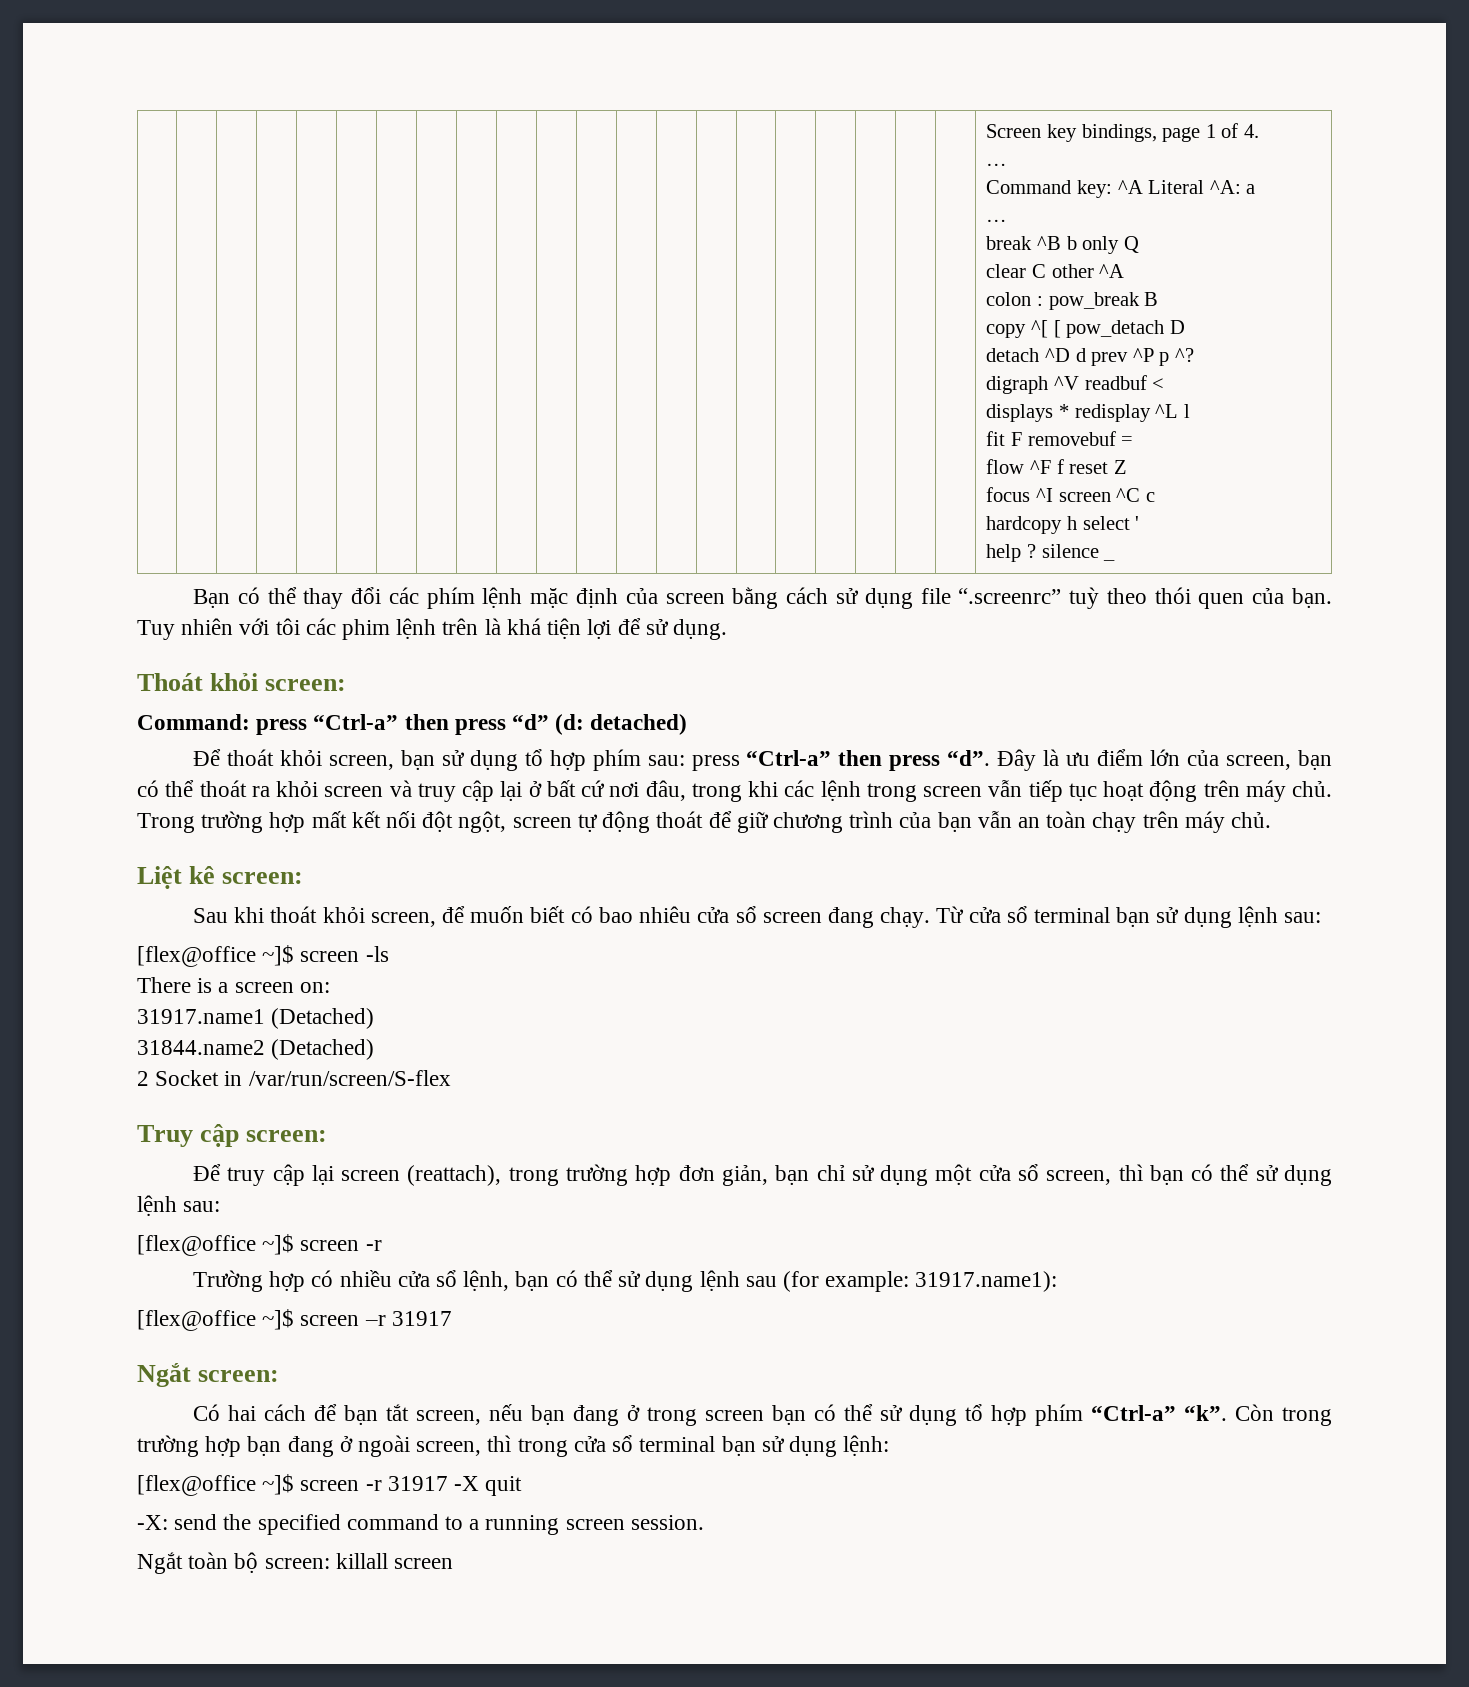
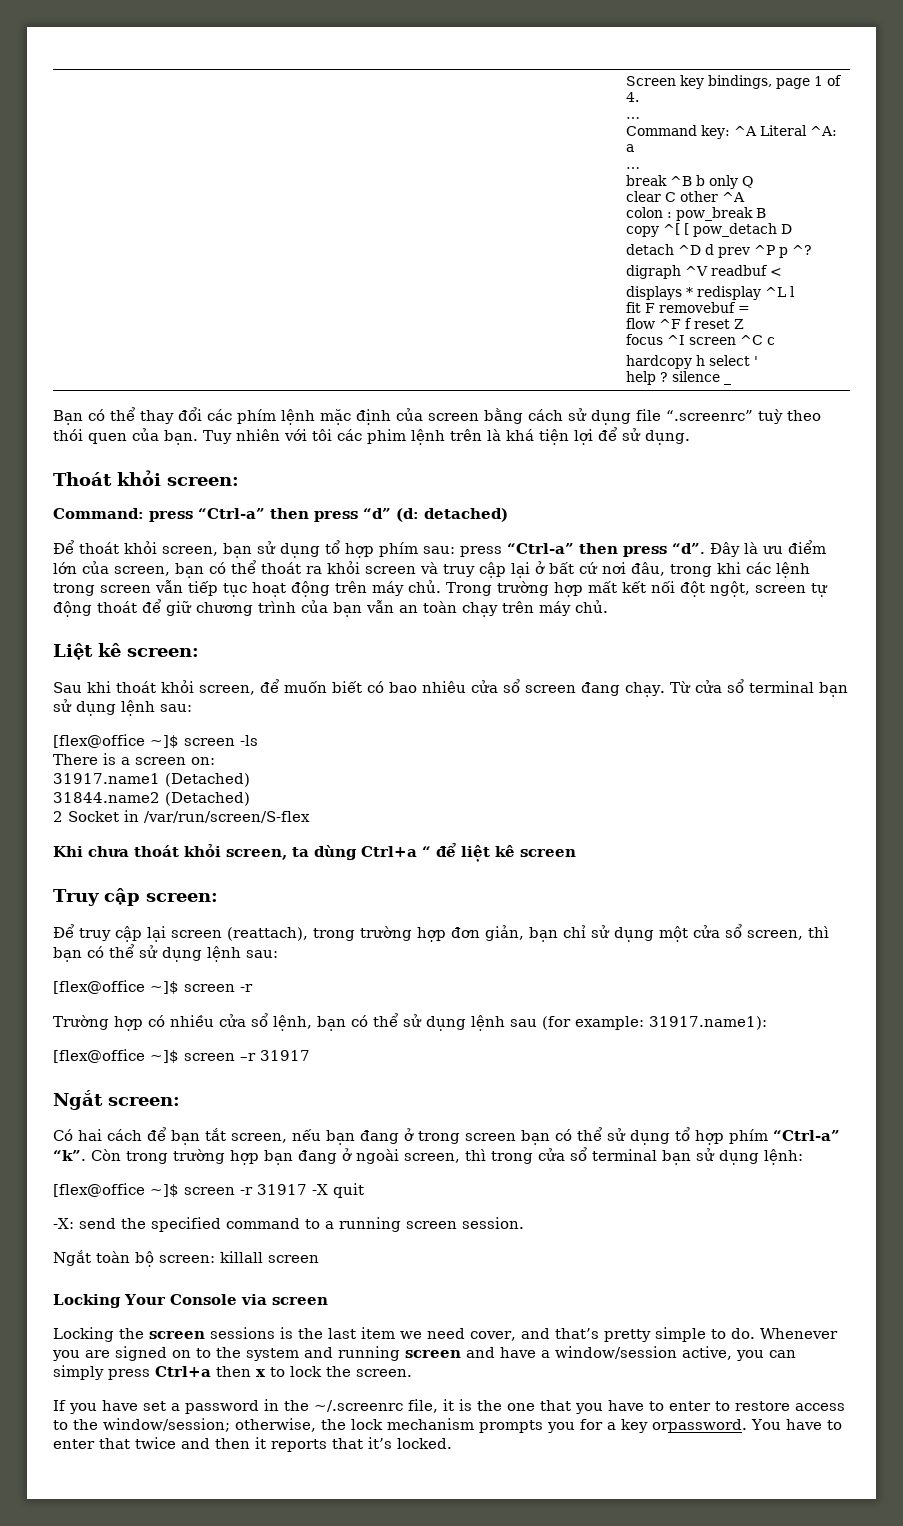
(451, 1078) none -> [53,843,576,862] // Khi chưa thoát khỏi screen, ta dùng Ctrl+a “ để liệt kê screen
(454, 1563) none -> [53,1294,328,1308] [53,1327,838,1342] [52,1346,796,1361] [53,1365,412,1380] [53,1399,845,1414] [53,1418,842,1433] [53,1437,452,1452] // Locking Your Console via screen // Locking the screen sessions is the last item we need cover, and that’s pretty simple to do. Whenever you are signed on to the system and running screen and have a window/session active, you can simply press Ctrl+a then x to lock the screen. // If you have set a password in the ~/.screenrc file, it is the one that you have to enter to restore access to the window/session; otherwise, the lock mechanism prompts you for a key orpassword. You have to enter that twice and then it reports that it’s locked.

